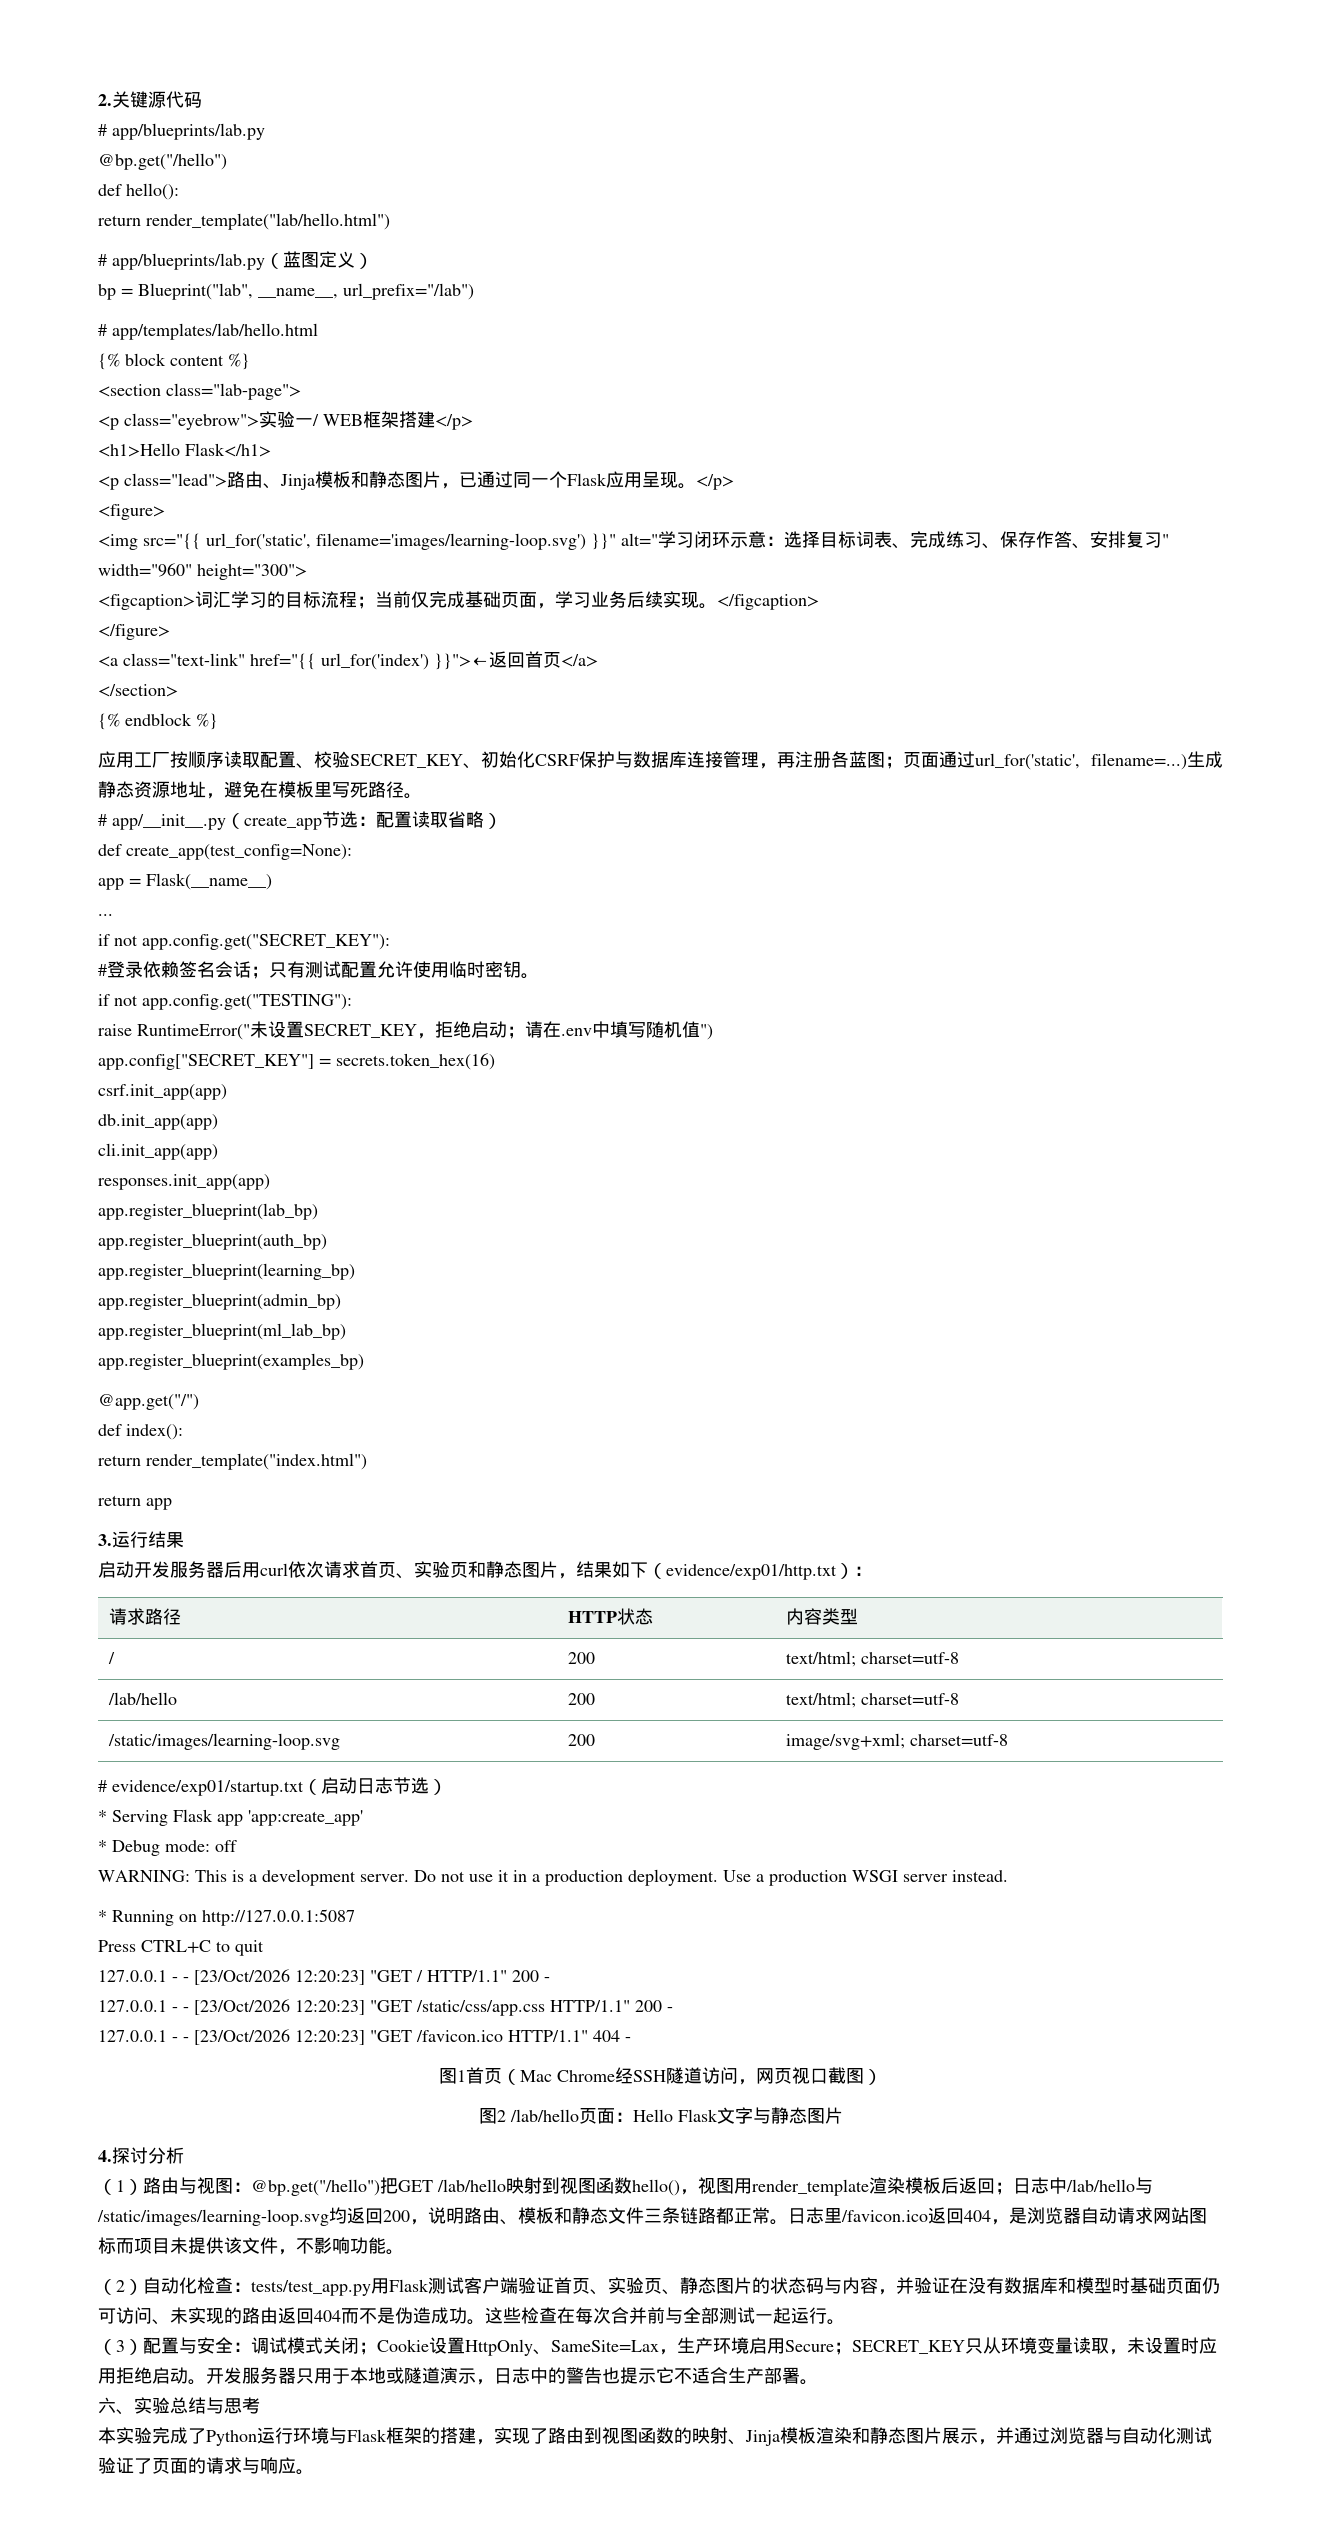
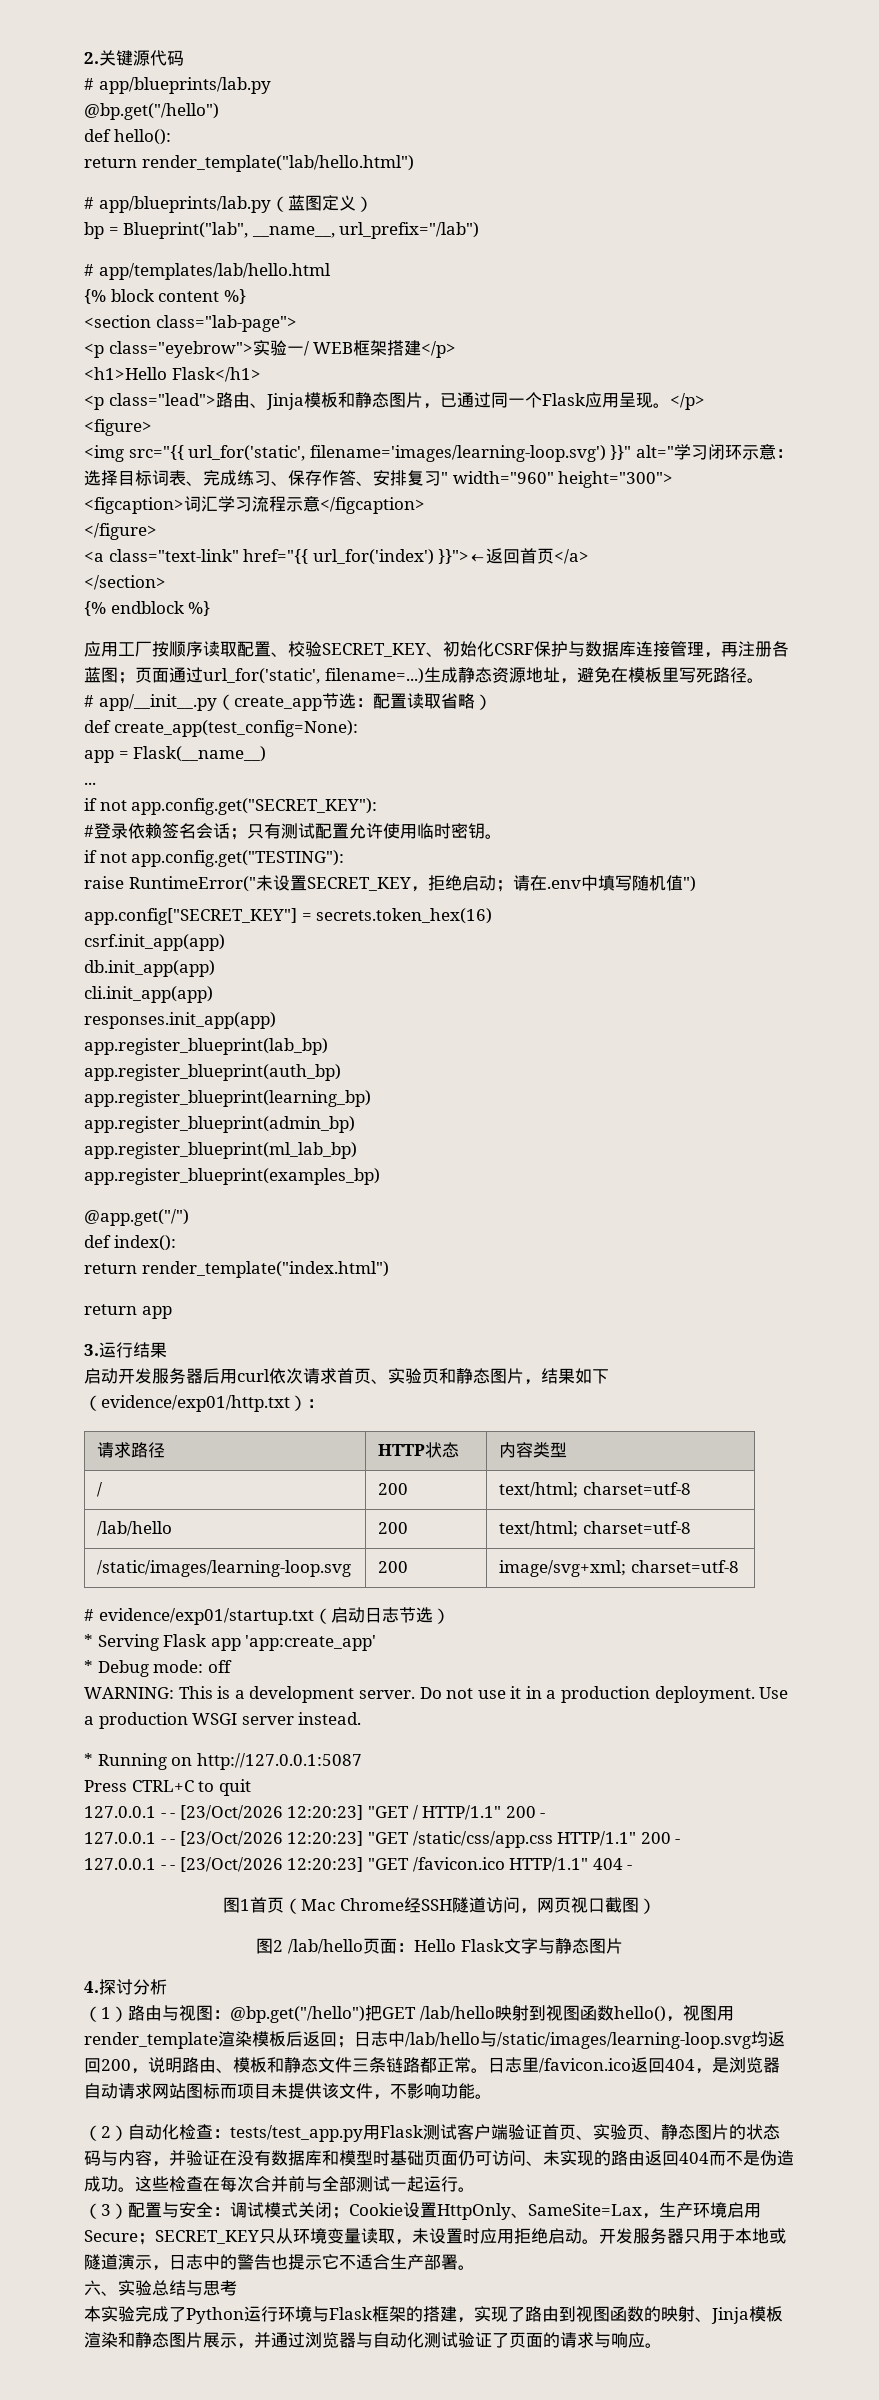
[267,591,717,609] 的目标流程；当前仅完成基础页面，学习业务后续实现。 -> [252,496,320,512] 流程示意

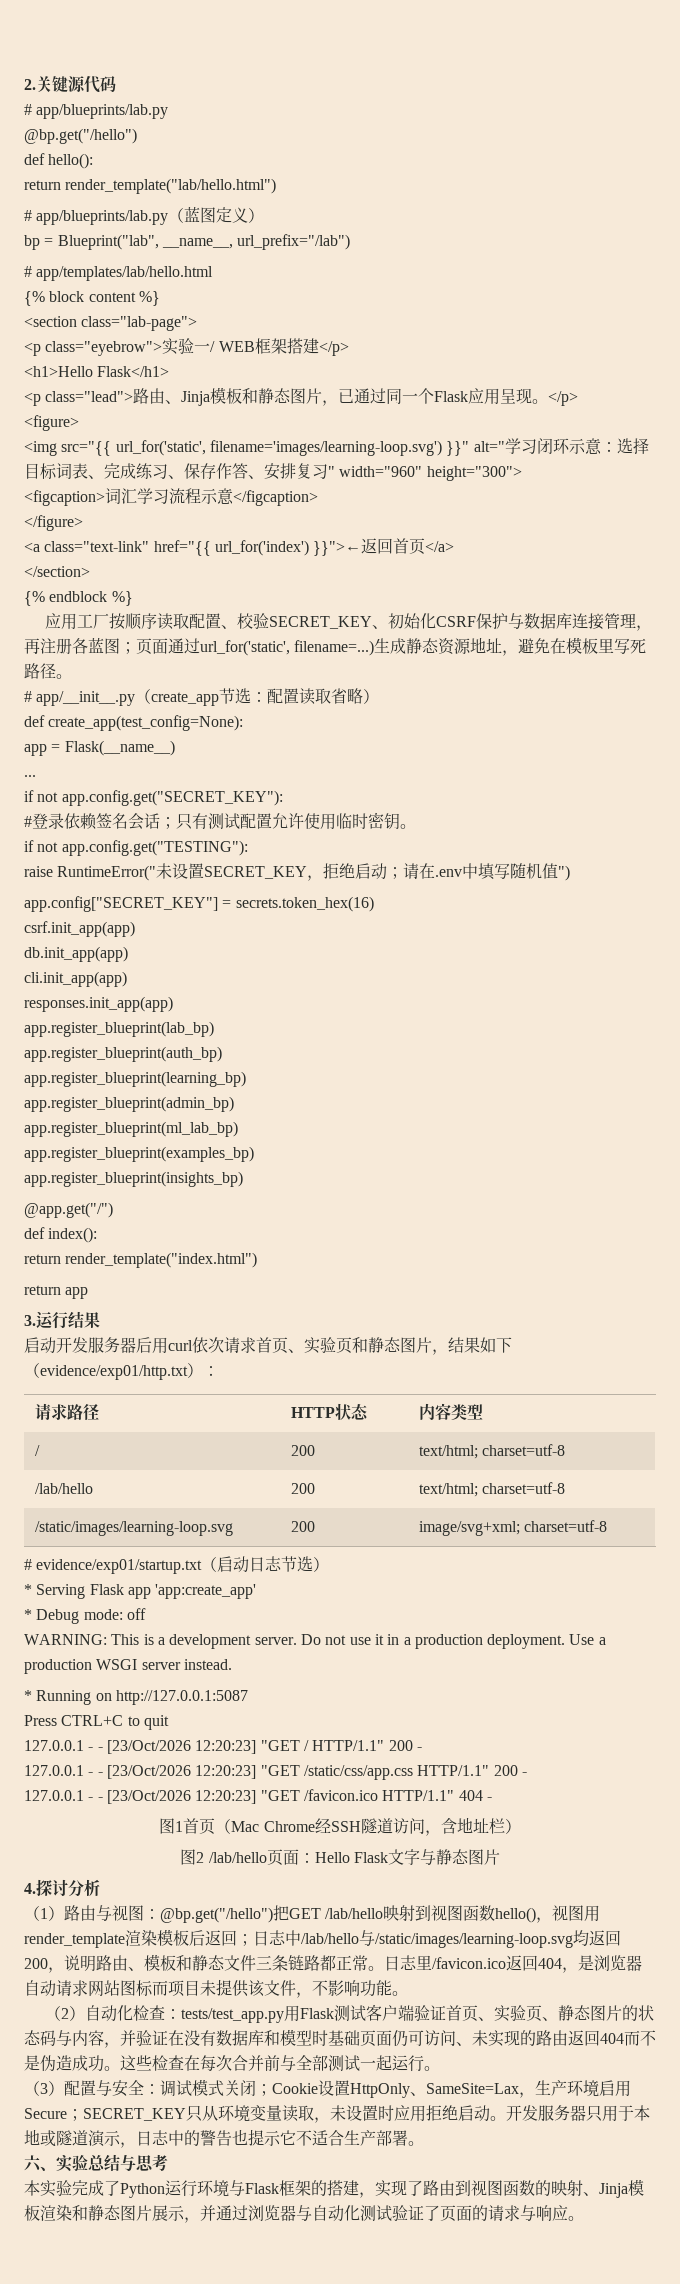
(380, 1176) none -> [24,1171,243,1187] // app.register_blueprint(insights_bp)
[536,1897,639,1913] 网页视口截图 -> [440,1817,505,1834] 含地址栏

